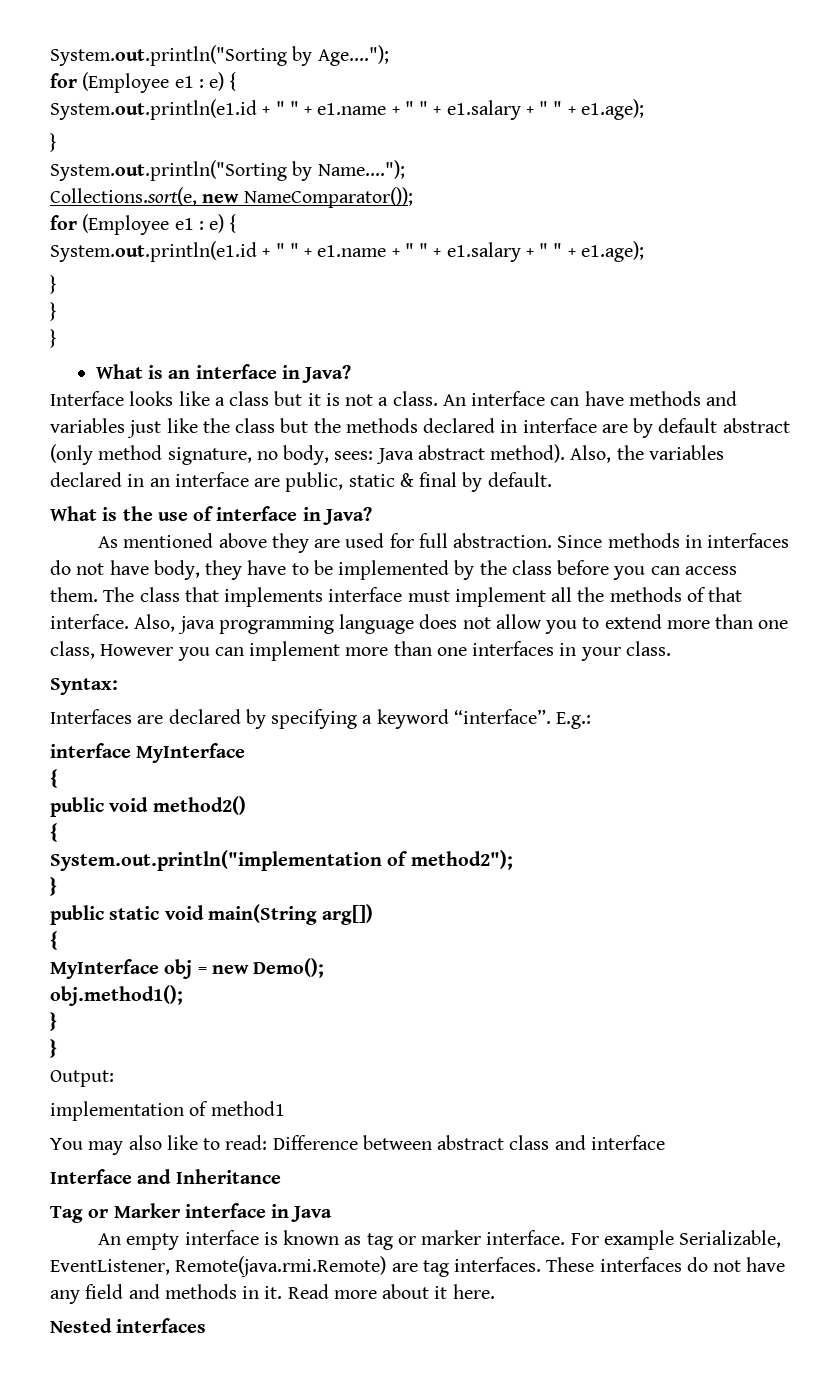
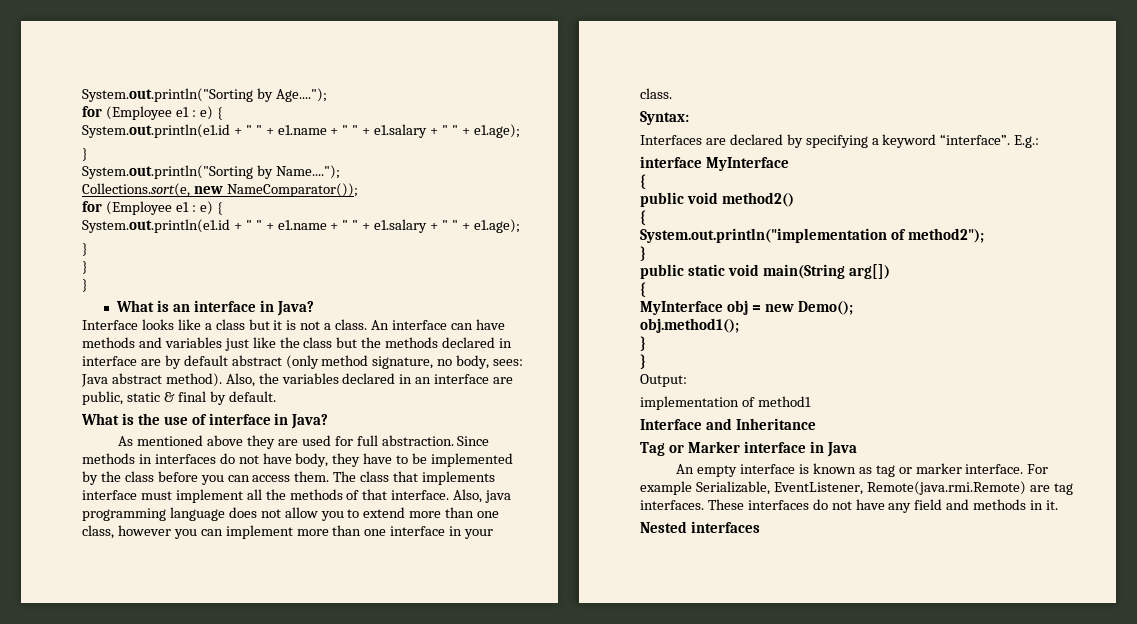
[100,644,174,656] However -> [117,525,171,536] however
[472,641,555,656] interfaces -> [390,526,446,536] interface
[50,1135,665,1155] // You may also like to read: Difference between abstract class and interface -> (811, 401) none
[287,1284,495,1299] Read more about it here. -> (1059, 505) none

